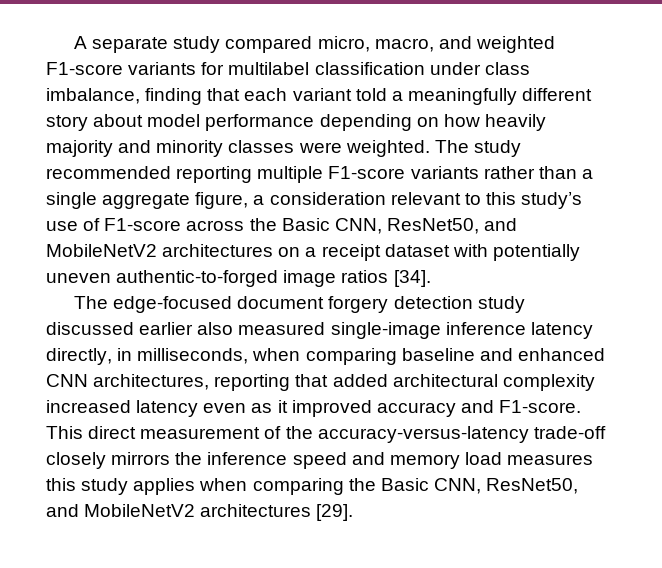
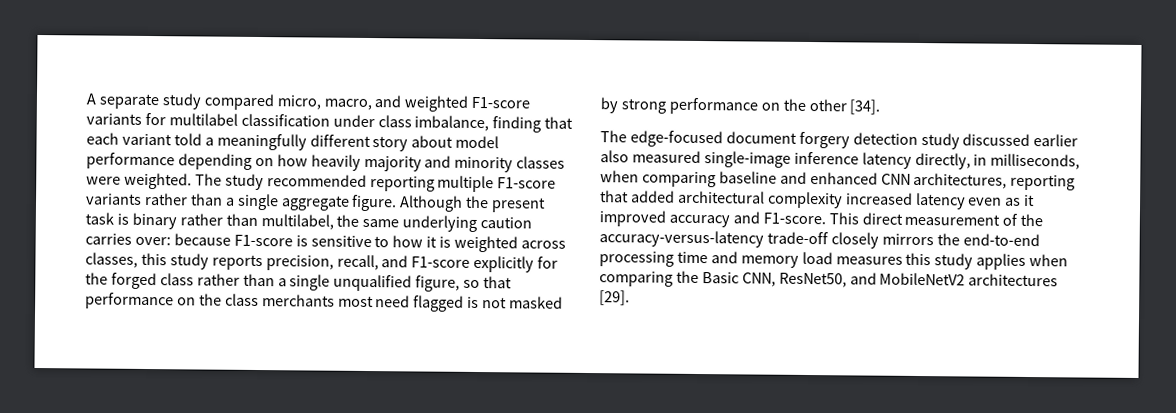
[195,192,583,209] [46,218,518,234] [46,244,580,261] [46,270,389,287] figure, a consideration relevant to this study’s use of F1-score across the Basic CNN, ResNet50, and MobileNetV2 architectures on a receipt dataset with potentially uneven authentic-to-forged image ratios -> [351,194,547,213] [85,212,533,233] [85,233,567,253] [85,252,559,273] [85,272,513,292] [85,292,564,312] [600,97,847,115] figure. Although the present task is binary rather than multilabel, the same underlying caution carries over: because F1-score is sensitive to how it is weighted across classes, this study reports precision, recall, and F1-score explicitly for the forged class rather than a single unqualified figure, so that performance on the class merchants most need flagged is not masked by strong performance on the other
[207,452,347,469] inference speed -> [962,233,1040,247] [599,251,708,267] end-to-end processing time

